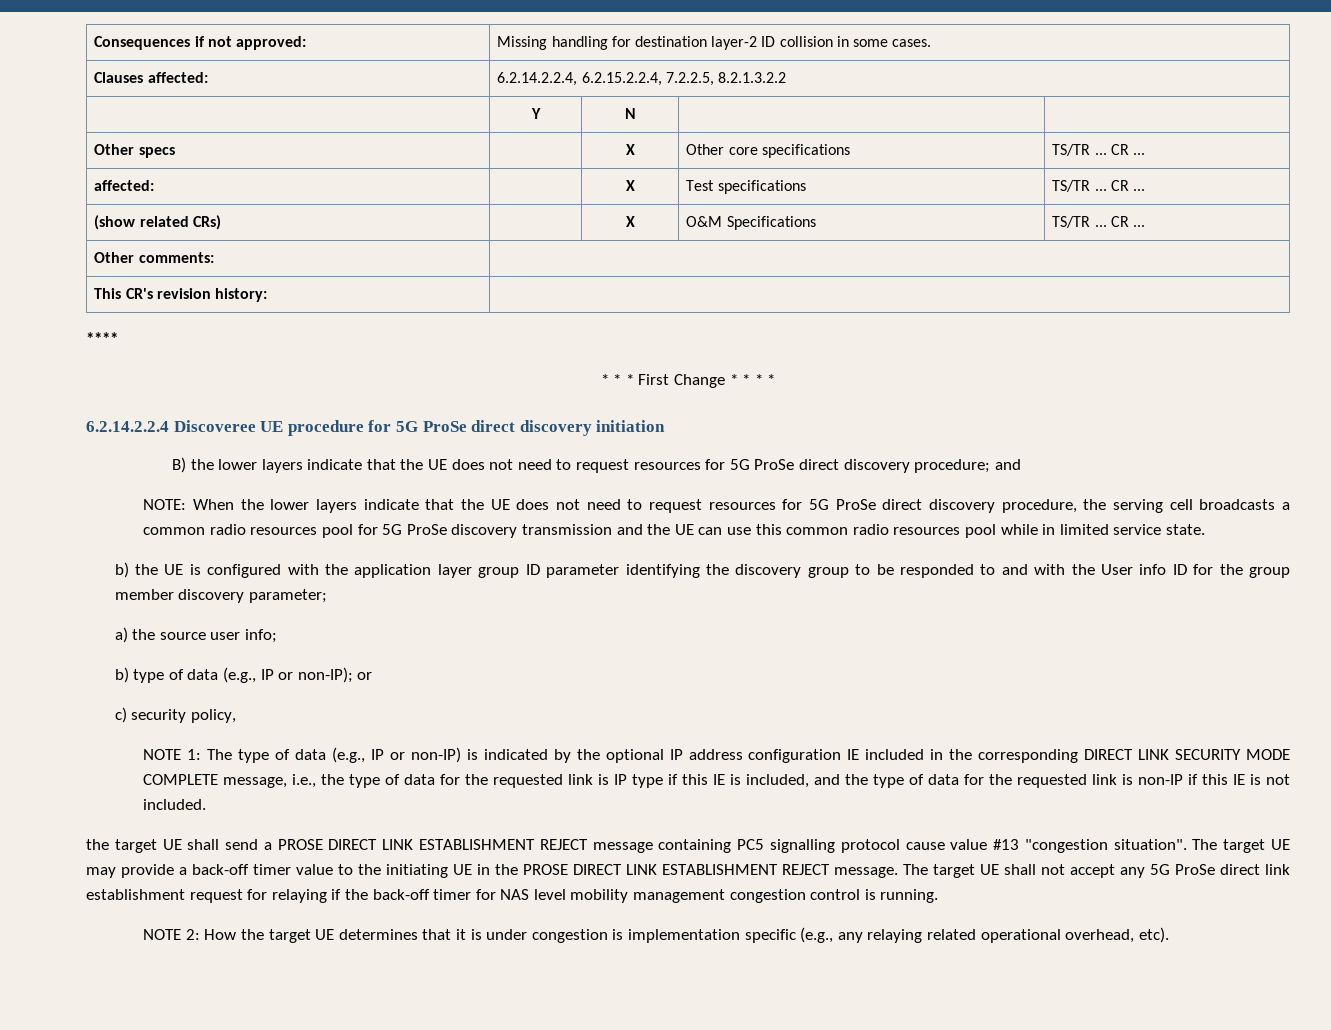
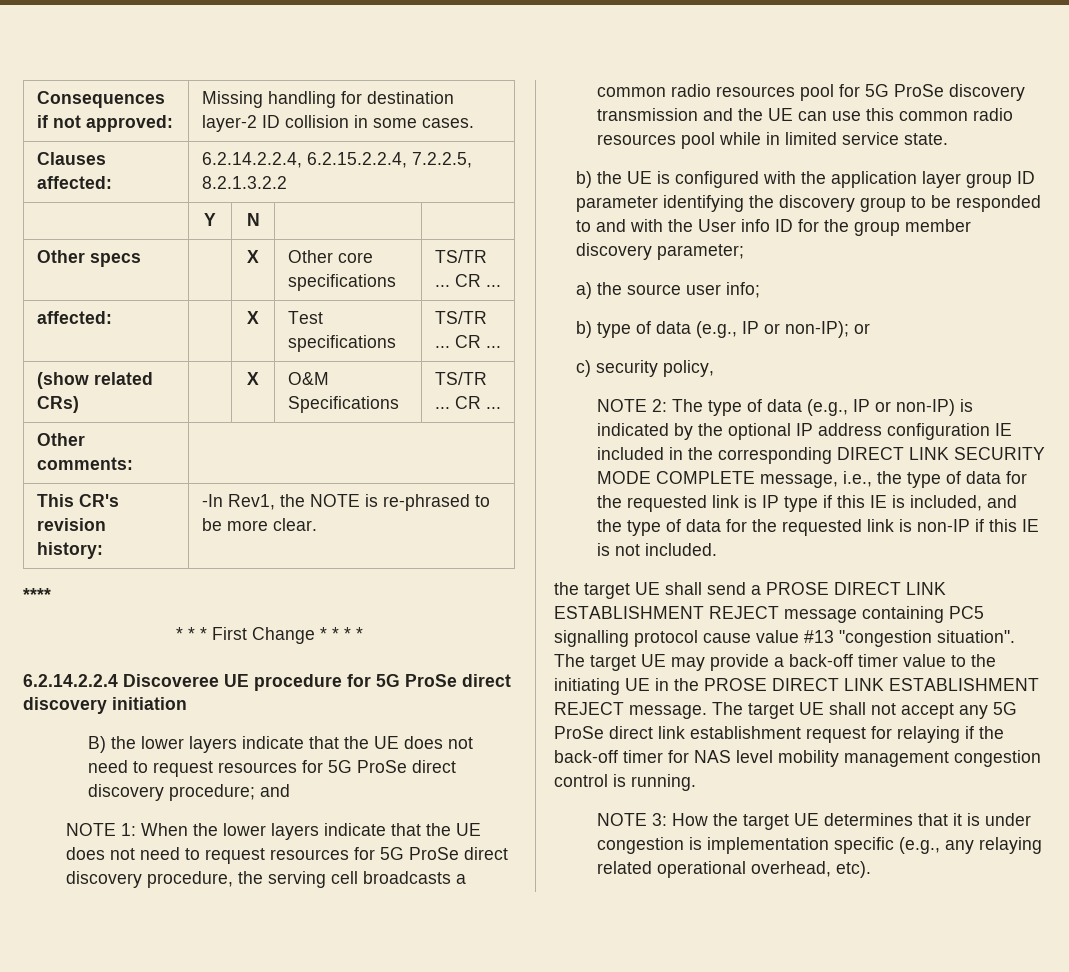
(268, 295) none -> [201,494,490,511] [201,518,317,531] -In Rev1, the NOTE is re-phrased to be more clear.
[143,499,187,510] NOTE: -> [66,823,137,836] NOTE 1:
[187,749,202,760] 1: -> [652,399,668,412] 2:
[185,929,200,940] 2: -> [652,813,668,826] 3:

